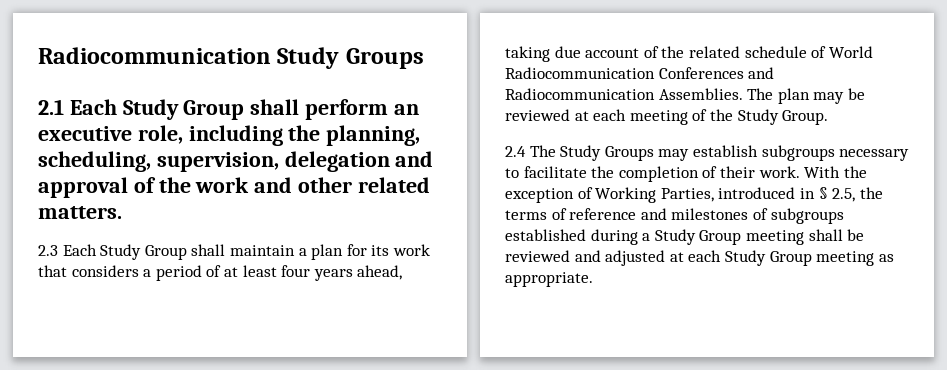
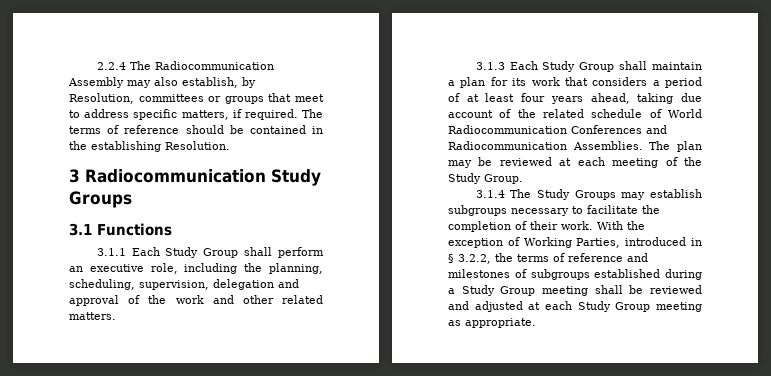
(38, 55) none -> [96,61,274,70] [68,77,256,88] [69,93,324,104] [69,109,323,120] [69,125,323,134] [69,141,230,152] [69,169,80,183] 2.2.4 The Radiocommunication Assembly may also establish, by Resolution, committees or groups that meet to address specific matters, if required. The terms of reference should be contained in the establishing Resolution. // 3
[38,99,64,115] 2.1 -> [69,223,172,236] [96,248,126,256] 3.1 Functions // 3.1.1
[38,245,58,256] 2.3 -> [475,62,505,70] 3.1.3
[505,146,526,157] 2.4 -> [475,190,505,198] 3.1.4
[832,188,856,202] 2.5, -> [458,254,491,264] 3.2.2,

